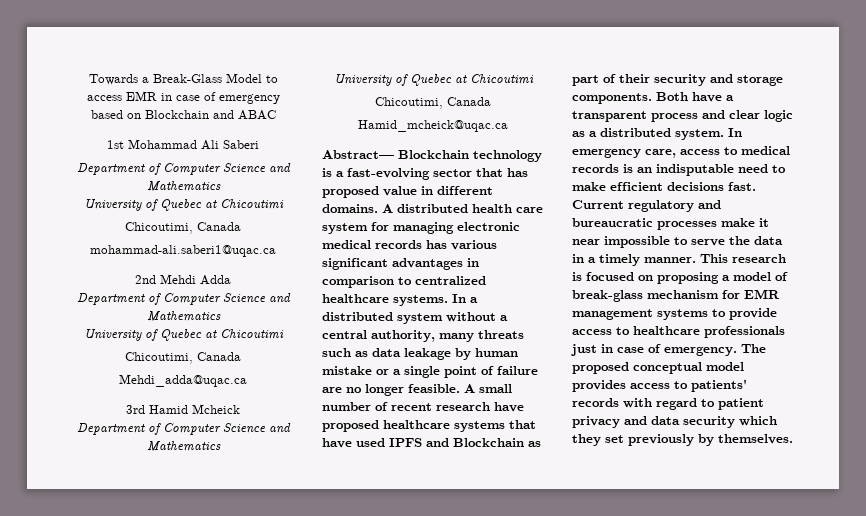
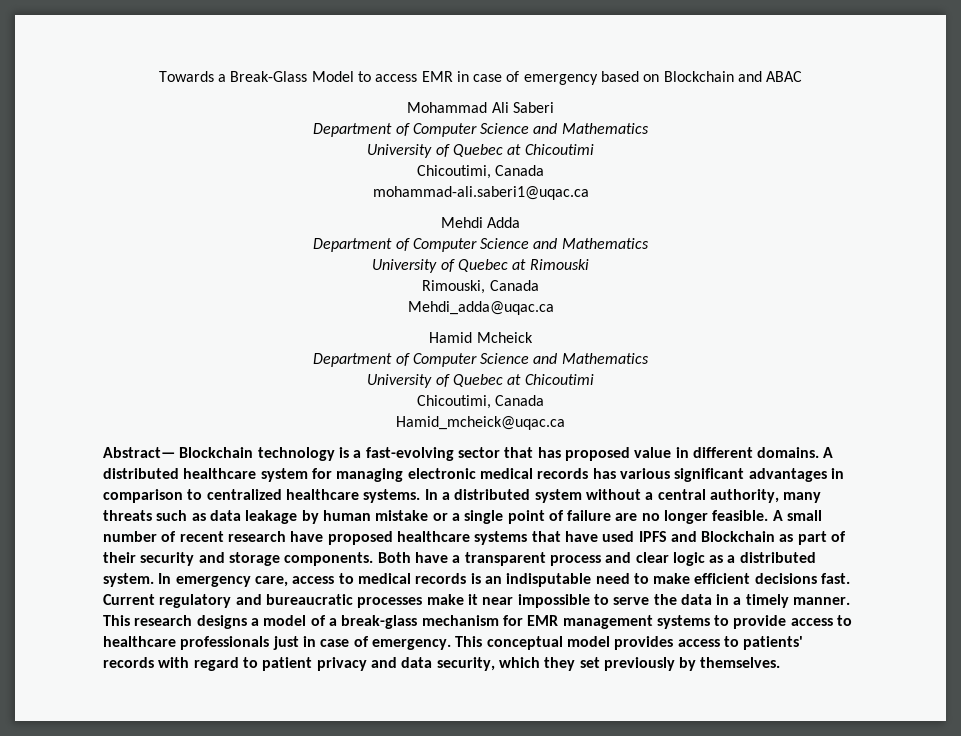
[107,140,124,149] 1st -> (803, 76) none
[135,275,156,284] 2nd -> (589, 193) none
[219,329,284,339] [125,352,193,364] Chicoutimi // Chicoutimi, -> [529,259,589,270] [422,280,486,294] Rimouski // Rimouski,
[126,405,145,414] 3rd -> (554, 308) none
[472,204,543,213] health care -> [183,468,257,479] healthcare
[572,272,719,284] is focused on proposing -> [196,615,247,629] designs
(788, 276) none -> [328,618,337,626] a
[741,344,766,353] [572,362,629,374] The proposed -> [455,636,483,647] This
[683,416,735,428] security -> [436,657,495,671] security,

